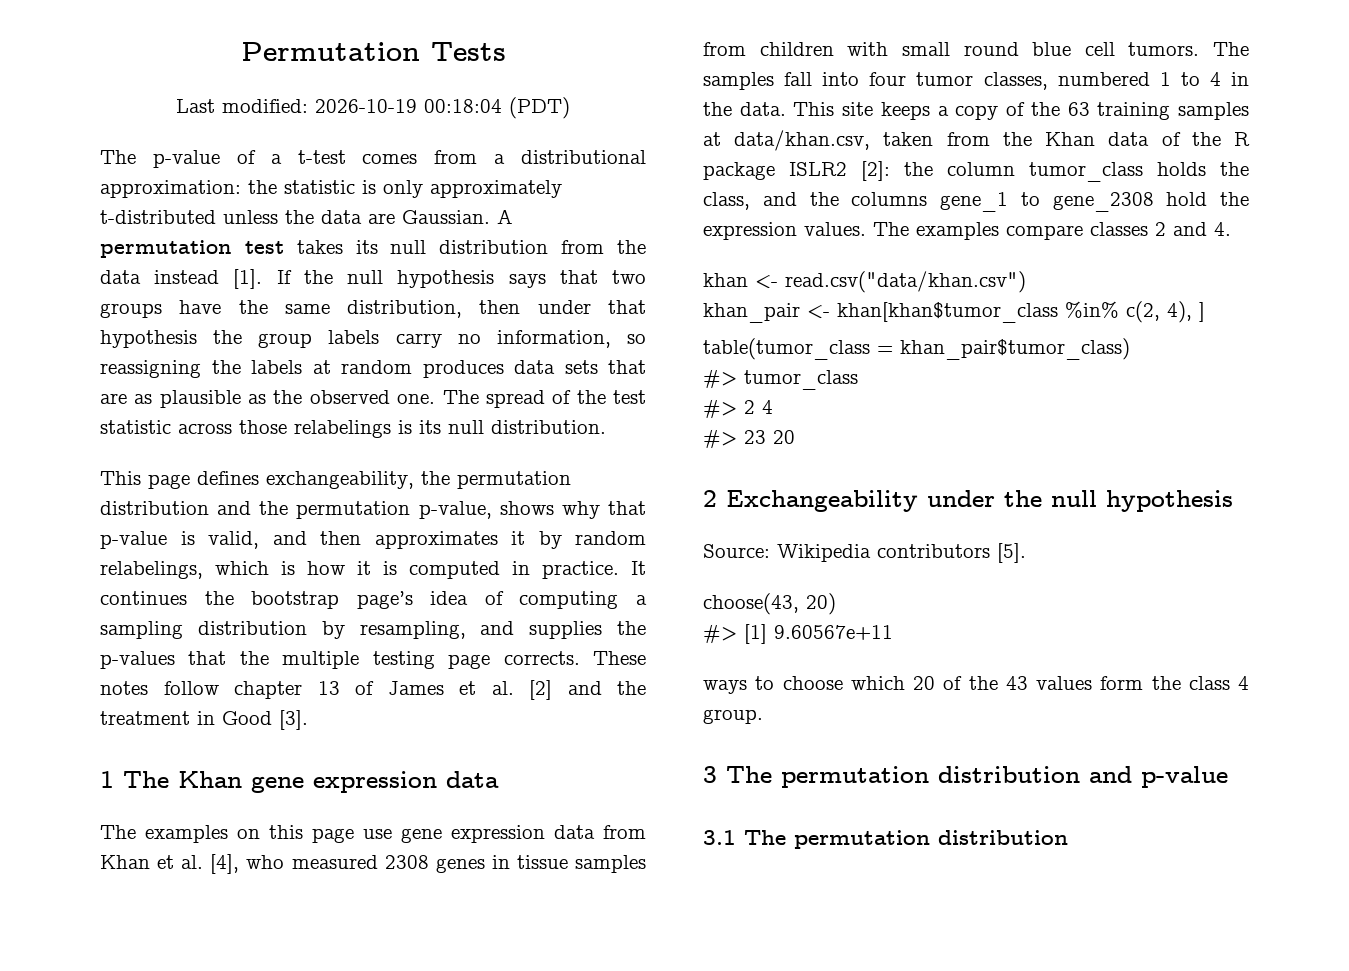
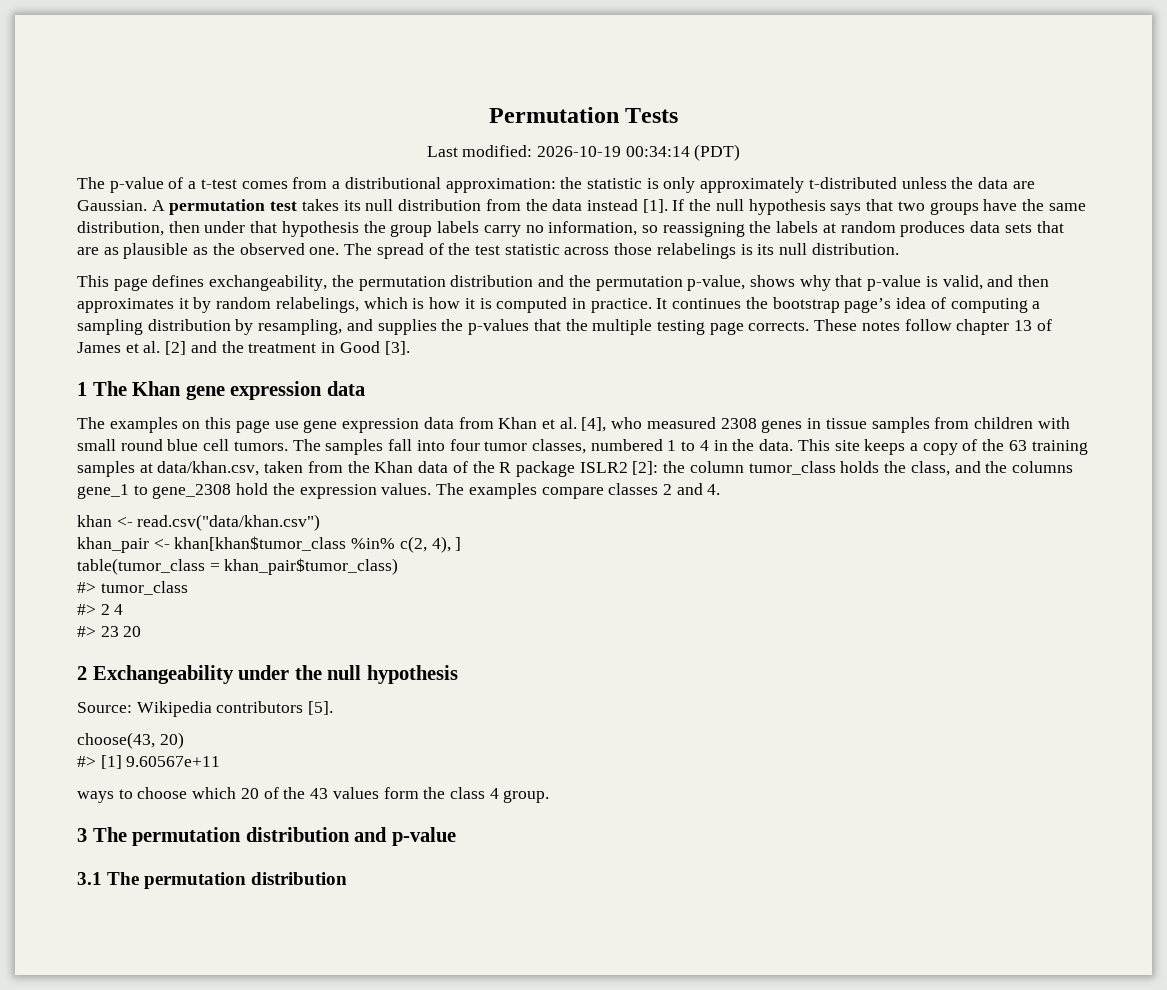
[424,99,502,113] 00:18:04 -> [625,146,690,157] 00:34:14

